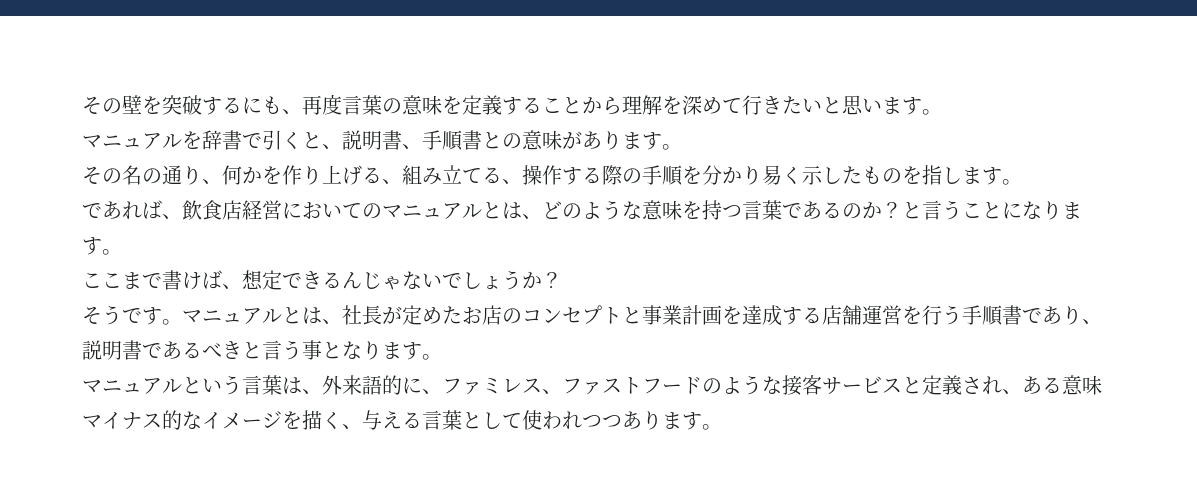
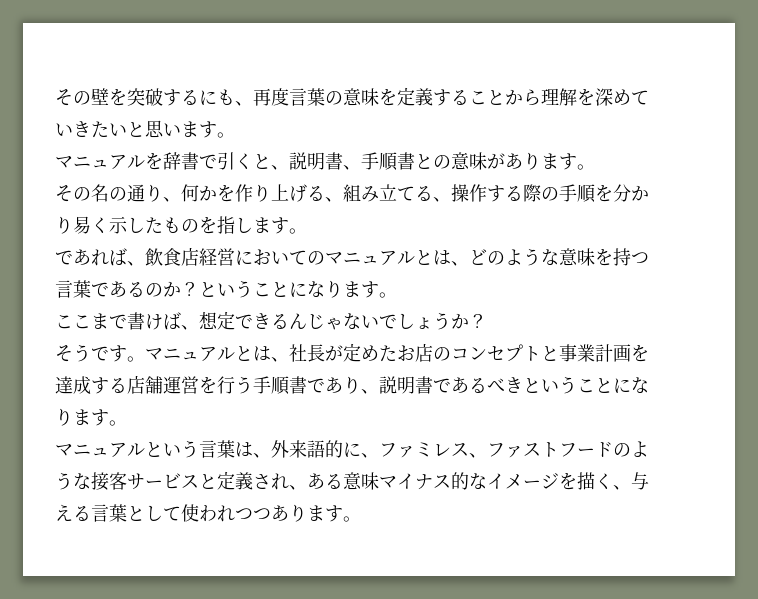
[742,95,762,115] 行 -> [55,123,73,137] い
[922,200,942,220] 言 -> [217,283,235,297] い
[262,340,342,360] 言う事と -> [541,376,631,394] いうことに

